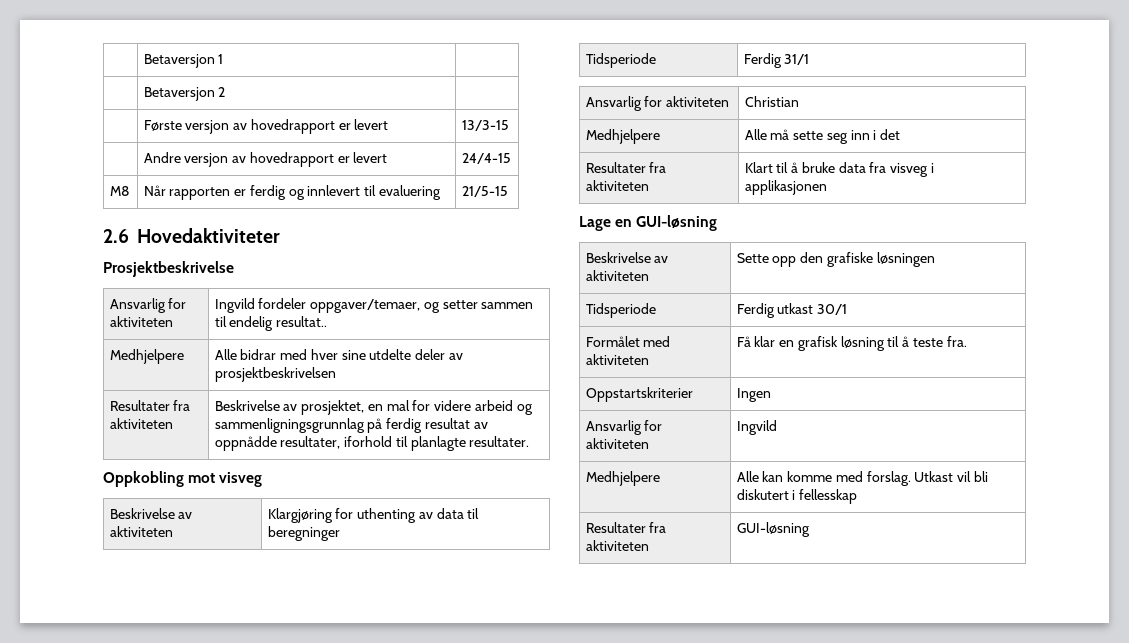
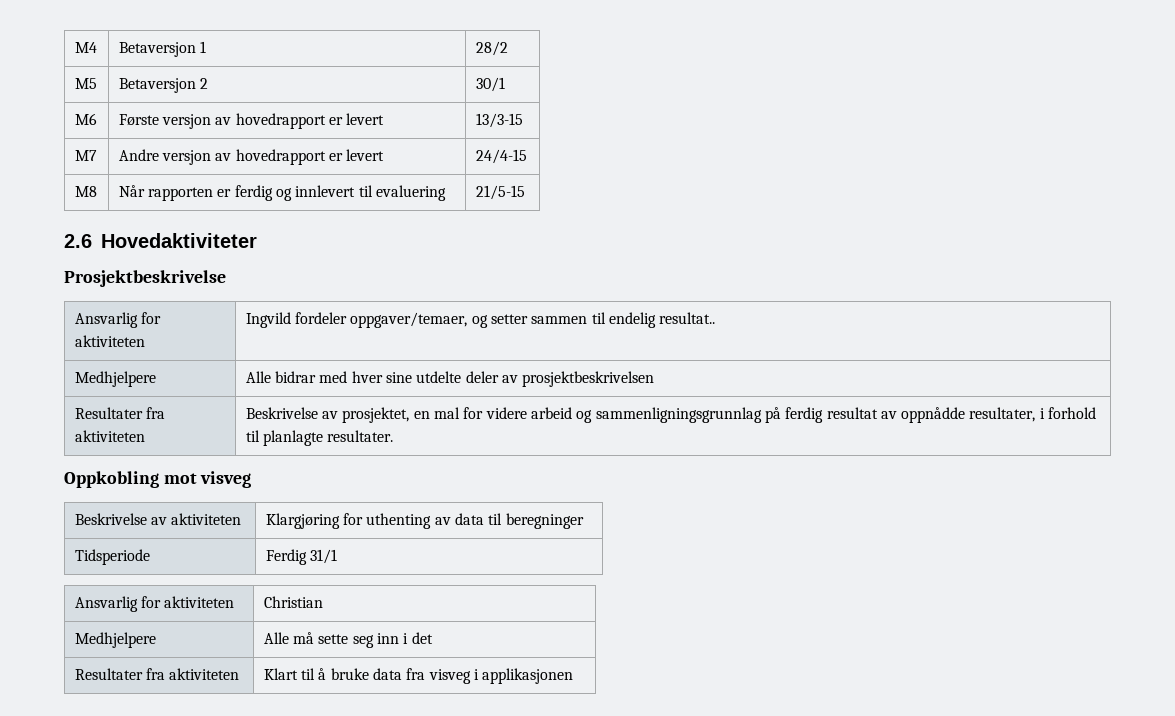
(143, 61) none -> [74,42,97,53] M4
(224, 59) // -> [475,41,508,56] [74,78,97,89] 28/2 // M5
(226, 92) // -> [475,77,505,92] [74,113,97,125] 30/1 // M6
(509, 125) none -> [74,150,97,161] M7
[344,436,393,447] iforhold -> [1039,407,1097,419] i forhold
[579,215,718,231] [585,252,669,263] [585,270,649,281] [736,252,935,267] [585,303,656,318] [736,303,848,318] [585,336,671,347] [585,354,649,365] [736,336,967,351] [585,387,693,402] [736,388,771,402] [585,420,663,435] [585,438,649,449] [736,420,777,435] [585,471,660,486] [736,471,989,486] [736,489,858,504] [585,522,667,533] [585,540,649,551] [736,522,810,537] // Lage en GUI-løsning // Beskrivelse av aktiviteten | Sette opp den grafiske løsningen // Tidsperiode | Ferdig utkast 30/1 // Formålet med aktiviteten | Få klar en grafisk løsning til å teste fra. // Oppstartskriterier | Ingen // Ansvarlig for aktiviteten | Ingvild // Medhjelpere | Alle kan komme med forslag. Utkast vil bli diskutert i fellesskap // Resultater fra aktiviteten | GUI-løsning -> (574, 676) none

